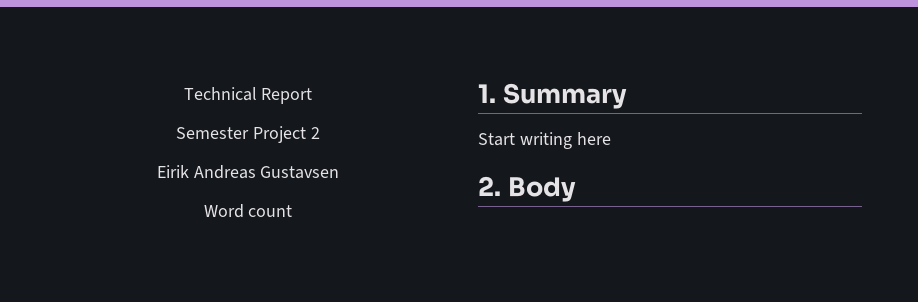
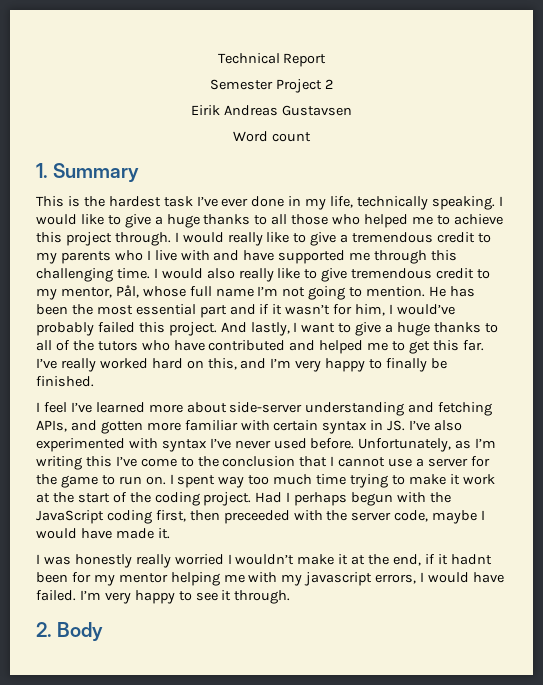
[478,132,611,149] Start writing here -> [36,196,503,210] [36,214,503,228] [36,232,491,246] [36,250,458,264] [36,268,491,282] [36,285,475,300] [36,304,455,318] [36,322,498,336] [36,340,484,354] [36,358,447,372] [36,376,94,387] [36,402,493,416] [36,420,463,434] [36,438,497,452] [36,456,490,470] [36,474,495,488] [36,492,451,506] [36,510,486,524] [36,528,170,539] [36,554,492,568] [36,572,504,586] [36,590,291,604] This is the hardest task I’ve ever done in my life, technically speaking. I would like to give a huge thanks to all those who helped me to achieve this project through. I would really like to give a tremendous credit to my parents who I live with and have supported me through this challenging time. I would also really like to give tremendous credit to my mentor, Pål, whose full name I’m not going to mention. He has been the most essential part and if it wasn’t for him, I would’ve probably failed this project. And lastly, I want to give a huge thanks to all of the tutors who have contributed and helped me to get this far. I’ve really worked hard on this, and I’m very happy to finally be finished. // I feel I’ve learned more about side-server understanding and fetching APIs, and gotten more familiar with certain syntax in JS. I’ve also experimented with syntax I’ve never used before. Unfortunately, as I’m writing this I’ve come to the conclusion that I cannot use a server for the game to run on. I spent way too much time trying to make it work at the start of the coding project. Had I perhaps begun with the JavaScript coding first, then preceeded with the server code, maybe I would have made it. // I was honestly really worried I wouldn’t make it at the end, if it hadnt been for my mentor helping me with my javascript errors, I would have failed. I’m very happy to see it through.

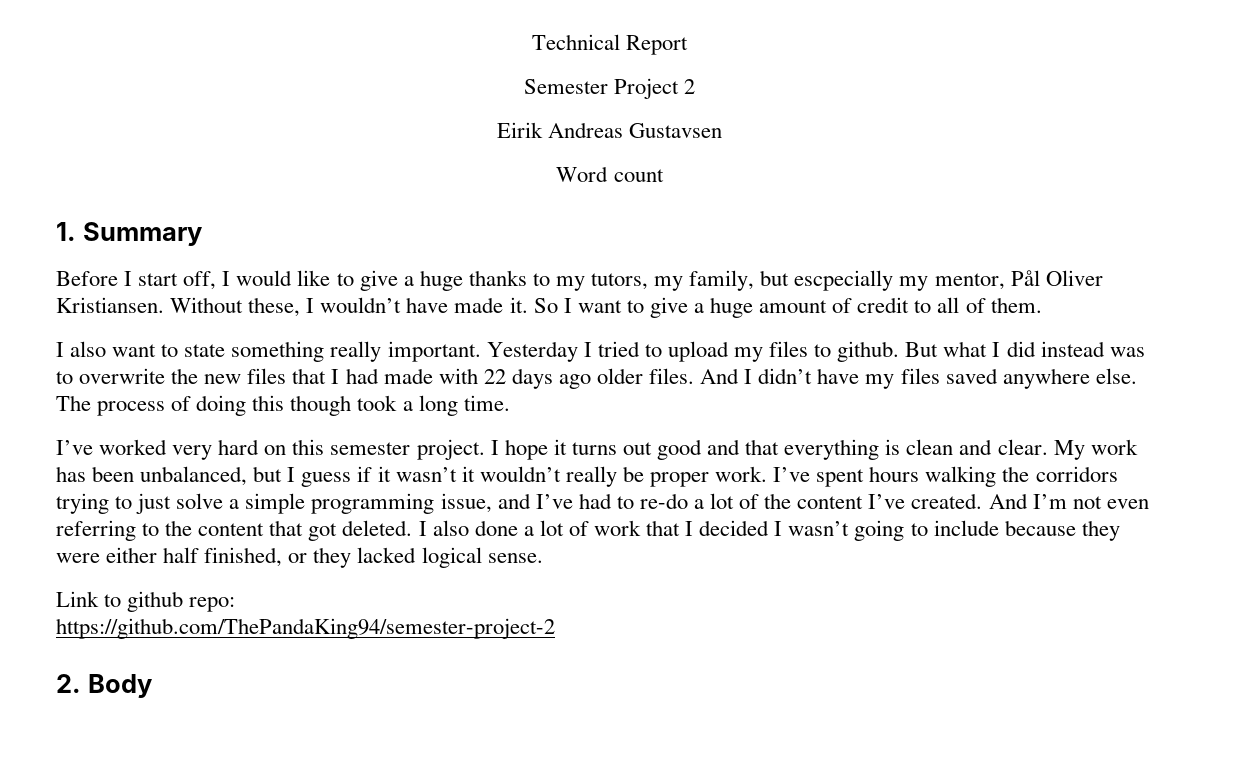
[36,196,495,210] This is the hardest task I’ve ever done in my life, technically speaking. -> [56,271,217,290] Before I start off,
[271,214,503,228] [36,232,491,246] [36,250,458,264] [36,268,491,282] [36,285,475,300] [36,304,455,318] [36,322,290,336] all those who helped me to achieve this project through. I would really like to give a tremendous credit to my parents who I live with and have supported me through this challenging time. I would also really like to give tremendous credit to my mentor, Pål, whose full name I’m not going to mention. He has been the most essential part and if it wasn’t for him, I would’ve probably failed this project. And lastly, -> [555,270,1103,291] [56,297,558,317] my tutors, my family, but escpecially my mentor, Pål Oliver Kristiansen. Without these, I wouldn’t have made it. So
[433,322,498,333] [36,340,484,354] [36,358,447,372] [36,376,94,387] [36,402,493,416] [36,420,463,434] [36,438,497,452] [36,456,490,470] [36,474,495,488] [36,492,451,506] [36,510,486,524] [36,528,170,539] [36,554,492,568] [36,572,504,586] [36,590,291,604] thanks to all of the tutors who have contributed and helped me to get this far. I’ve really worked hard on this, and I’m very happy to finally be finished. // I feel I’ve learned more about side-server understanding and fetching APIs, and gotten more familiar with certain syntax in JS. I’ve also experimented with syntax I’ve never used before. Unfortunately, as I’m writing this I’ve come to the conclusion that I cannot use a server for the game to run on. I spent way too much time trying to make it work at the start of the coding project. Had I perhaps begun with the JavaScript coding first, then preceeded with the server code, maybe I would have made it. // I was honestly really worried I wouldn’t make it at the end, if it hadnt been for my mentor helping me with my javascript errors, I would have failed. I’m very happy to see it through. -> [759,297,1042,313] [56,341,1145,362] [56,368,1137,389] [56,395,510,416] [56,439,1138,460] [56,466,1118,487] [56,493,1149,514] [56,520,1120,541] [56,547,543,568] [56,591,236,612] [56,618,555,639] amount of credit to all of them. // I also want to state something really important. Yesterday I tried to upload my files to github. But what I did instead was to overwrite the new files that I had made with 22 days ago older files. And I didn’t have my files saved anywhere else. The process of doing this though took a long time. // I’ve worked very hard on this semester project. I hope it turns out good and that everything is clean and clear. My work has been unbalanced, but I guess if it wasn’t it wouldn’t really be proper work. I’ve spent hours walking the corridors trying to just solve a simple programming issue, and I’ve had to re-do a lot of the content I’ve created. And I’m not even referring to the content that got deleted. I also done a lot of work that I decided I wasn’t going to include because they were either half finished, or they lacked logical sense. // Link to github repo: // https://github.com/ThePandaKing94/semester-project-2

